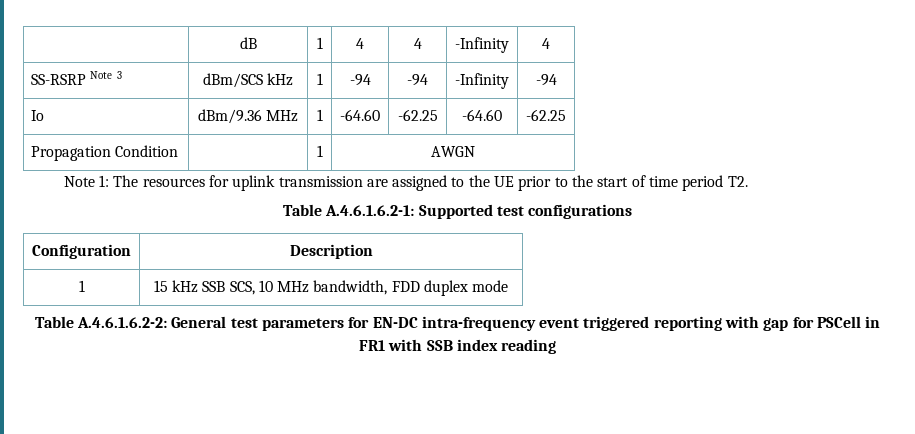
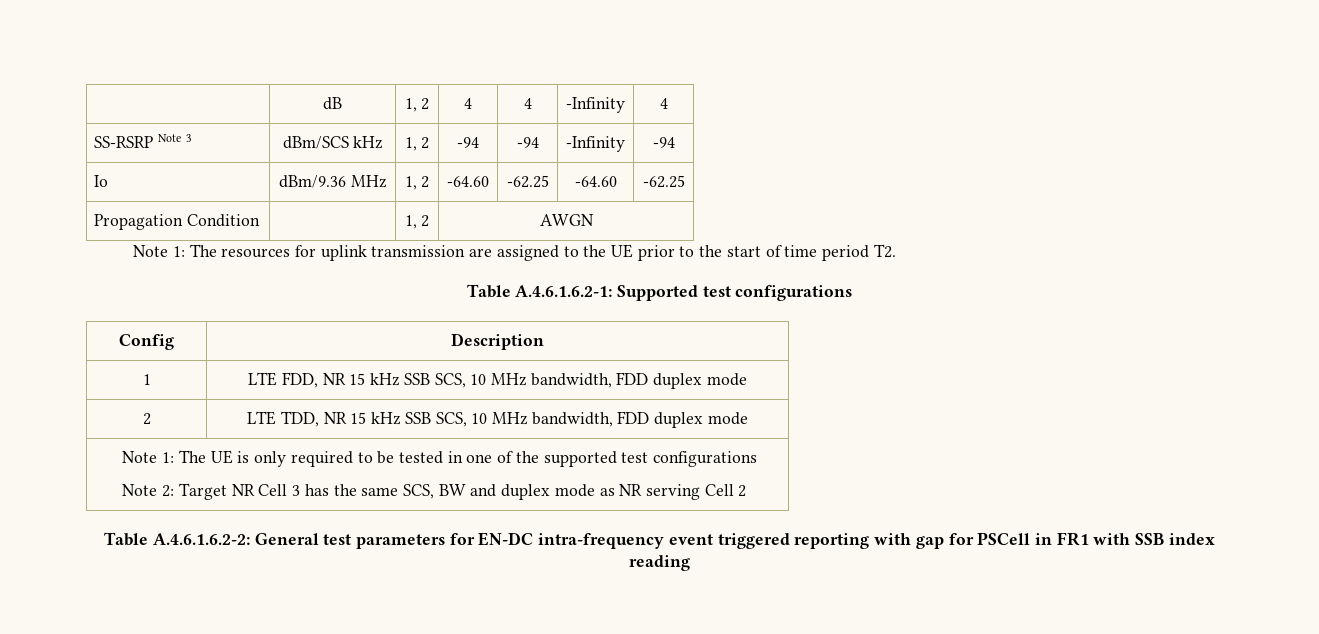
[316,37,323,49] 1 -> [404,98,430,112] 1, 2
[316,73,323,85] 1 -> [404,137,430,151] 1, 2
[316,109,323,121] 1 -> [404,176,430,190] 1, 2
[316,145,323,157] 1 -> [404,215,430,229] 1, 2
[32,244,131,259] Configuration -> [119,334,174,350] Config
(85, 286) none -> [248,372,346,388] LTE FDD, NR
(509, 286) none -> [142,413,151,425] [247,411,748,428] [122,450,758,467] [122,483,747,500] // 2 | LTE TDD, NR 15 kHz SSB SCS, 10 MHz bandwidth, FDD duplex mode // Note 1: The UE is only required to be tested in one of the supported test configurations // Note 2: Target NR Cell 3 has the same SCS, BW and duplex mode as NR serving Cell 2

